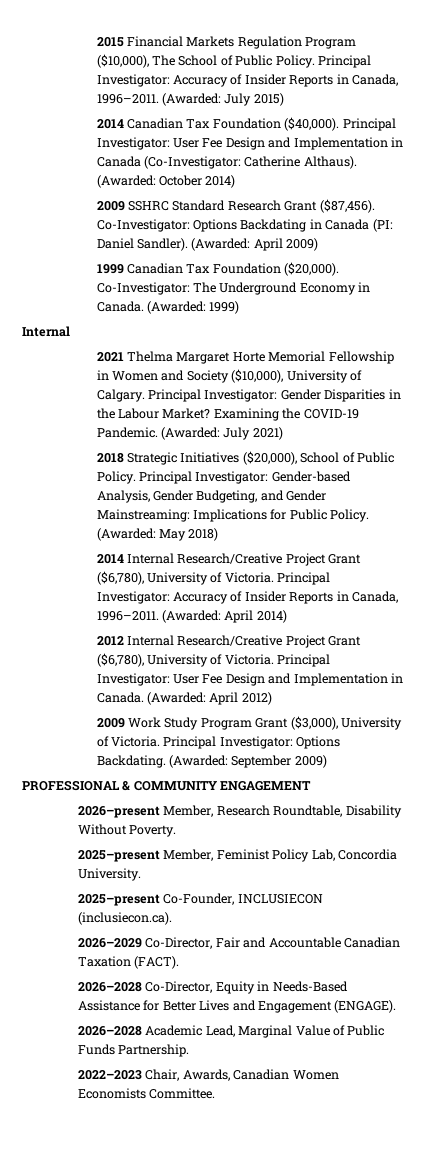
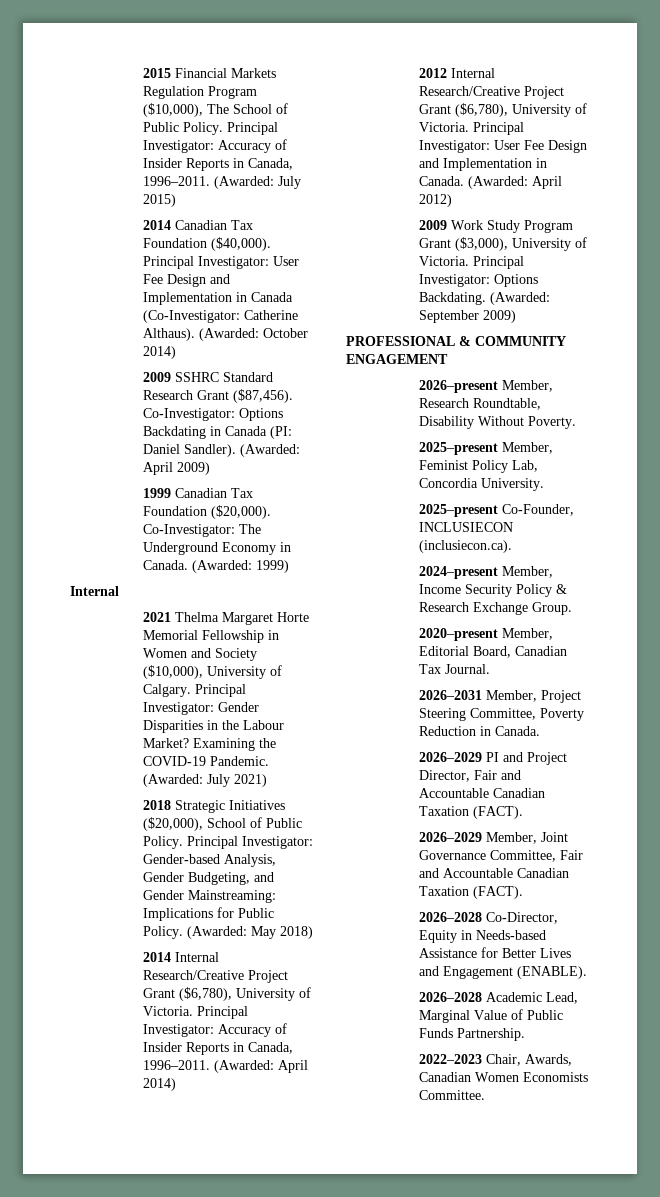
[78,937,213,949] 2026–2029 Co-Director, -> [419,566,554,579] [419,584,568,597] [419,602,573,615] [419,628,554,641] [419,646,568,658] [419,664,491,674] [419,690,582,703] [419,708,585,721] [419,726,541,736] [419,752,568,765] [419,770,522,782] [419,788,546,798] [419,806,524,819] [419,832,569,844] [419,850,557,862] 2024–present Member, Income Security Policy & Research Exchange Group. // 2020–present Member, Editorial Board, Canadian Tax Journal. // 2026–2031 Member, Project Steering Committee, Poverty Reduction in Canada. // 2026–2029 PI and Project Director, Fair and Accountable Canadian Taxation (FACT). // 2026–2029 Member, Joint Governance Committee,
[272,981,348,992] Needs-Based -> [476,930,547,940] Needs-based
[334,1000,397,1013] (ENGAGE). -> [517,966,588,979] (ENABLE).

